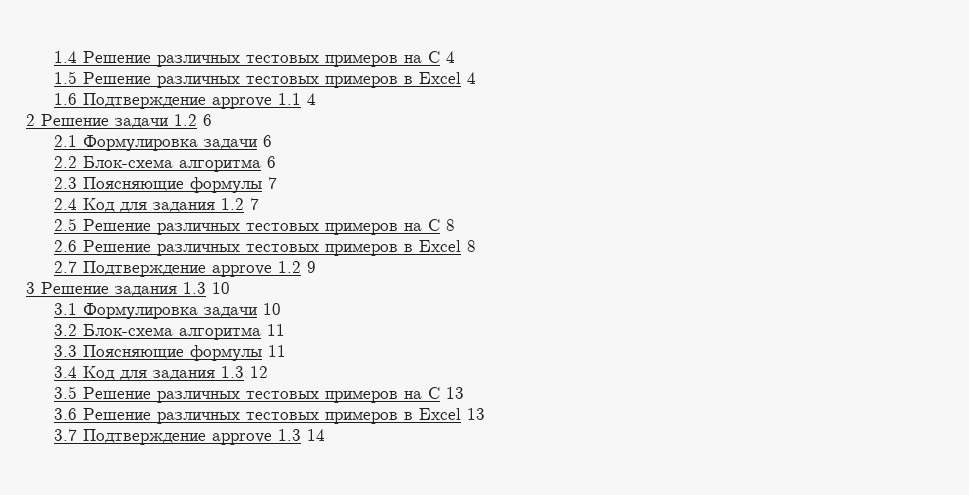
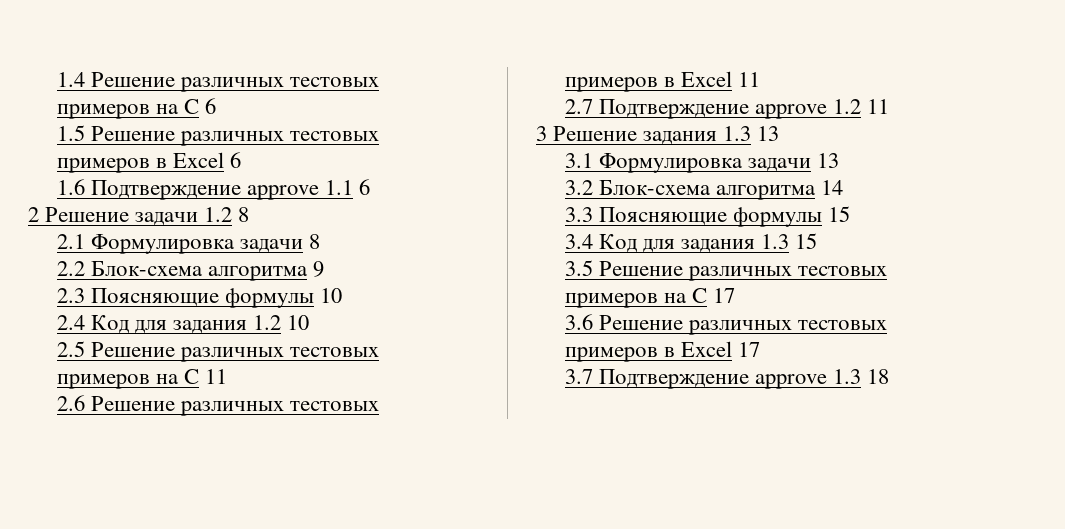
[446,51,456,63] 4 -> [204,98,216,114] 6
[467,72,477,84] 4 -> [229,152,241,168] 6
[307,93,317,105] 4 -> [358,179,370,195] 6
[203,114,212,126] 6 -> [238,207,250,222] 8
[263,135,273,147] 6 -> [308,234,320,249] 8
[267,156,277,168] 6 -> [312,261,324,277] 9
[268,177,278,189] 7 -> [319,288,342,303] 10
[250,198,260,210] 7 -> [286,315,309,330] 10
[446,219,456,231] 8 -> [204,369,227,384] 11
[467,240,477,252] 8 -> [737,72,760,87] 11
[307,261,317,273] 9 -> [866,99,889,114] 11
[212,282,230,294] 10 -> [757,126,780,141] 13
[263,303,282,315] 10 -> [816,153,839,168] 13
[267,324,286,336] 11 -> [820,180,843,195] 14
[268,345,287,357] 11 -> [827,206,850,222] 15
[250,366,269,378] 12 -> [794,233,817,249] 15
[446,387,465,399] 13 -> [712,288,735,303] 17
[467,408,486,420] 13 -> [737,342,760,357] 17
[307,429,326,441] 14 -> [866,369,889,384] 18

